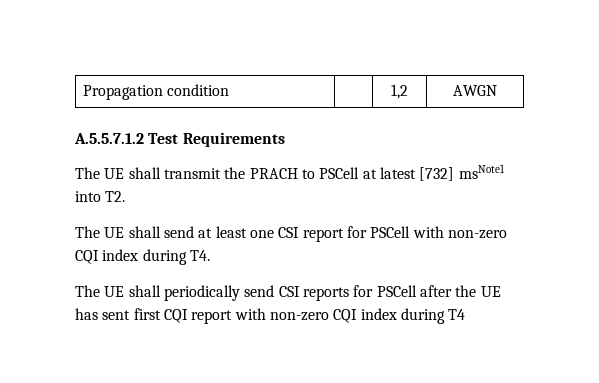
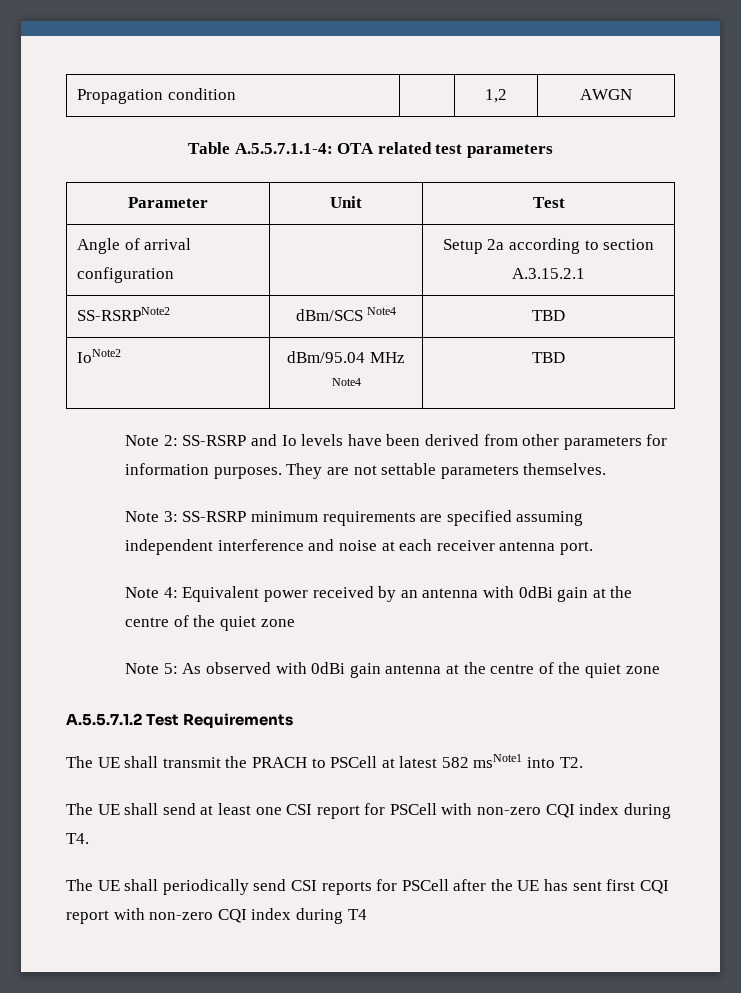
(497, 90) none -> [188,142,553,158] [128,197,208,208] [330,196,362,208] [532,197,565,208] [77,238,192,254] [77,267,175,283] [442,238,655,254] [512,268,585,279] [77,307,171,321] [295,307,397,321] [532,310,565,321] [77,349,122,363] [287,351,405,363] [331,378,361,386] [532,352,565,363] [125,434,668,450] [125,463,607,479] [125,510,584,526] [125,539,593,555] [125,586,633,602] [125,615,295,631] [125,662,660,678] // Table A.5.5.7.1.1-4: OTA related test parameters // Parameter | Unit | Test // Angle of arrival configuration | | Setup 2a according to section A.3.15.2.1 // SS-RSRPNote2 | dBm/SCS Note4 | TBD // IoNote2 | dBm/95.04 MHz Note4 | TBD // Note 2: SS-RSRP and Io levels have been derived from other parameters for information purposes. They are not settable parameters themselves. // Note 3: SS-RSRP minimum requirements are specified assuming independent interference and noise at each receiver antenna port. // Note 4: Equivalent power received by an antenna with 0dBi gain at the centre of the quiet zone // Note 5: As observed with 0dBi gain antenna at the centre of the quiet zone
[419,167,455,181] [732] -> [441,757,469,768] 582

